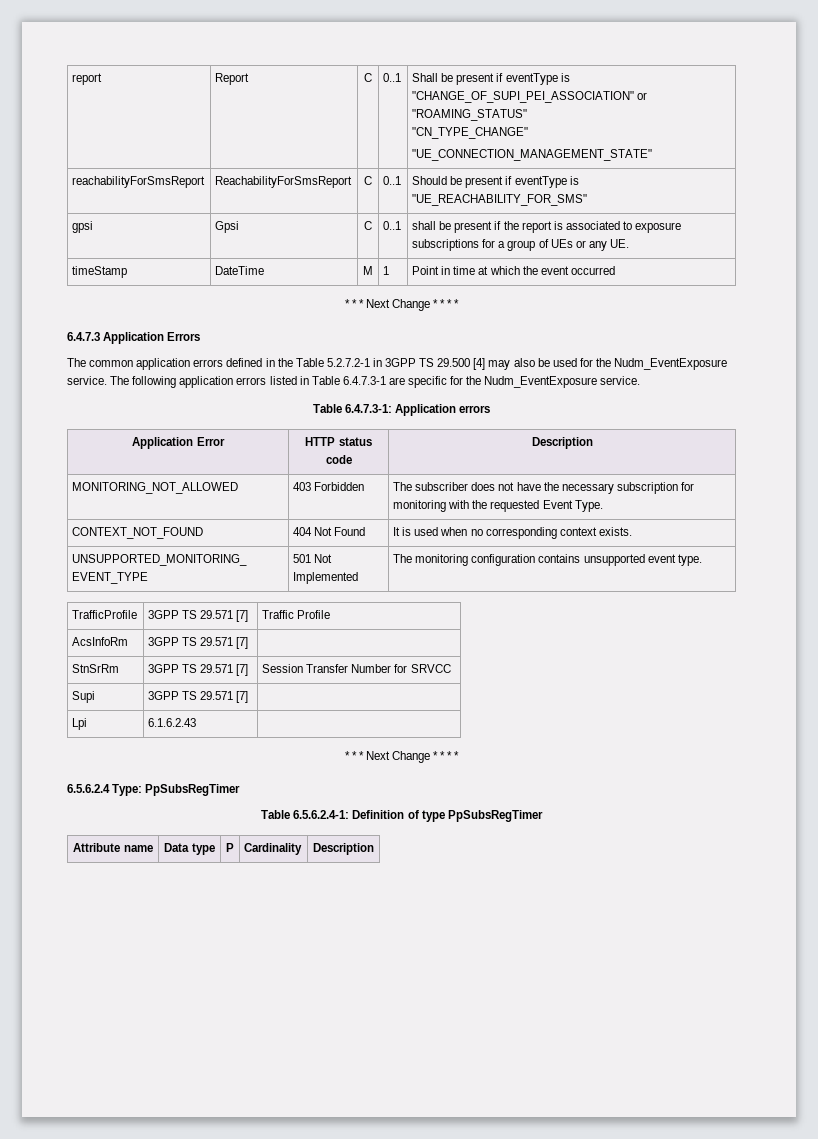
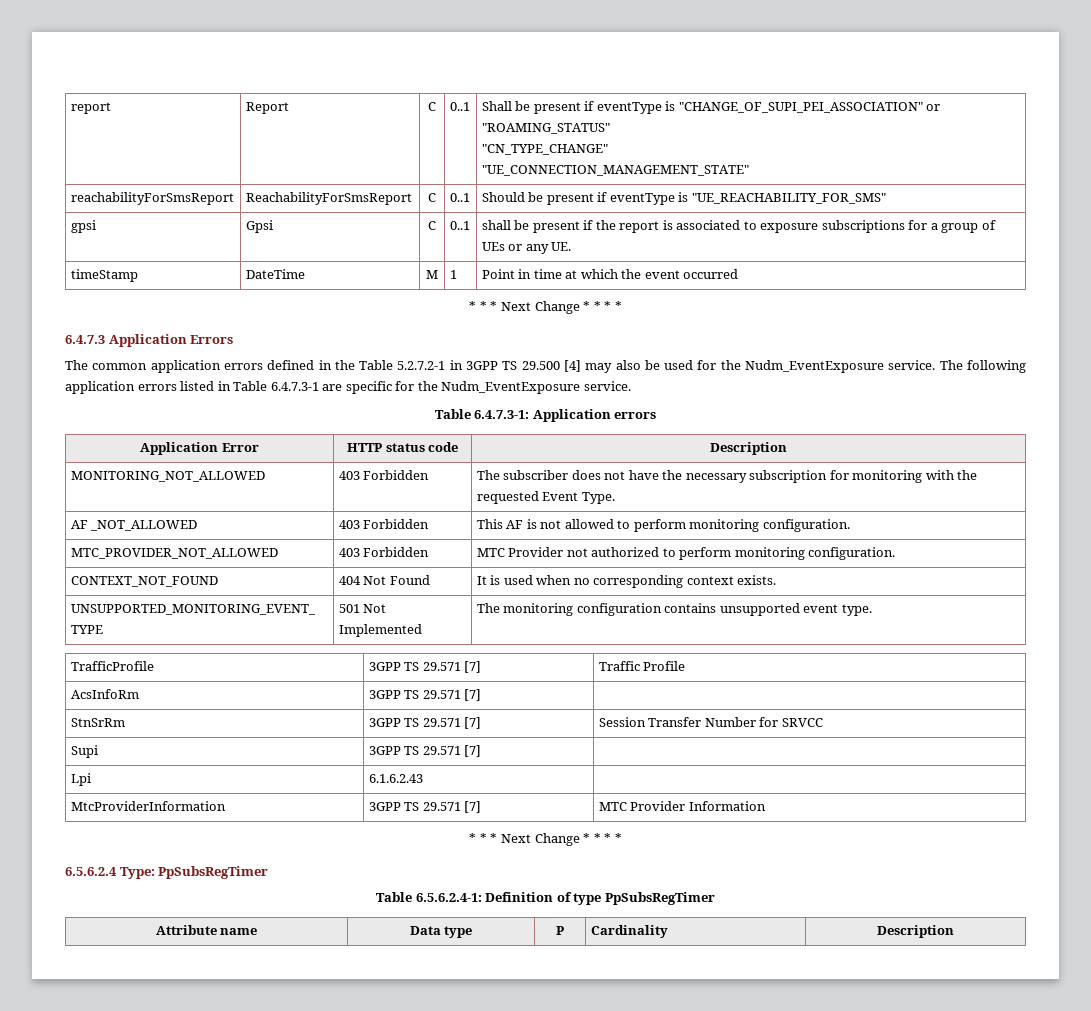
(603, 506) none -> [70,520,198,531] [338,519,430,529] [476,519,850,532] [70,548,278,559] [338,547,430,557] [476,547,896,560] // AF _NOT_ALLOWED | 403 Forbidden | This AF is not allowed to perform monitoring configuration. // MTC_PROVIDER_NOT_ALLOWED | 403 Forbidden | MTC Provider not authorized to perform monitoring configuration.
(197, 722) none -> [70,801,226,811] [368,801,482,813] [598,801,766,811] // MtcProviderInformation | 3GPP TS 29.571 [7] | MTC Provider Information

